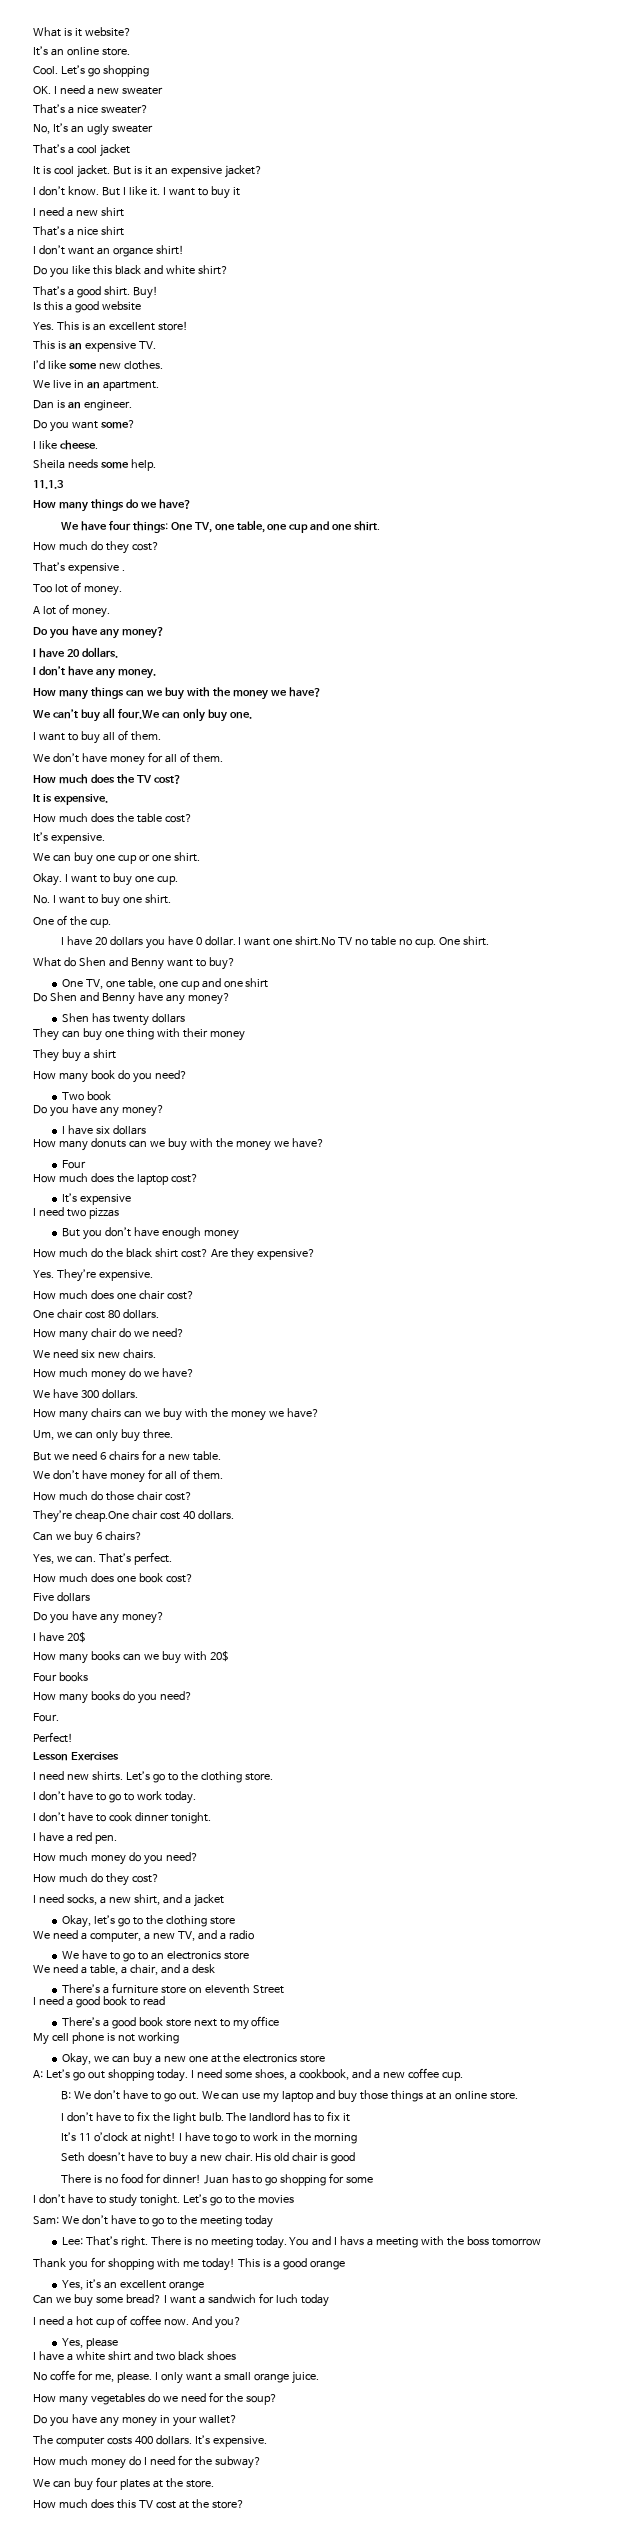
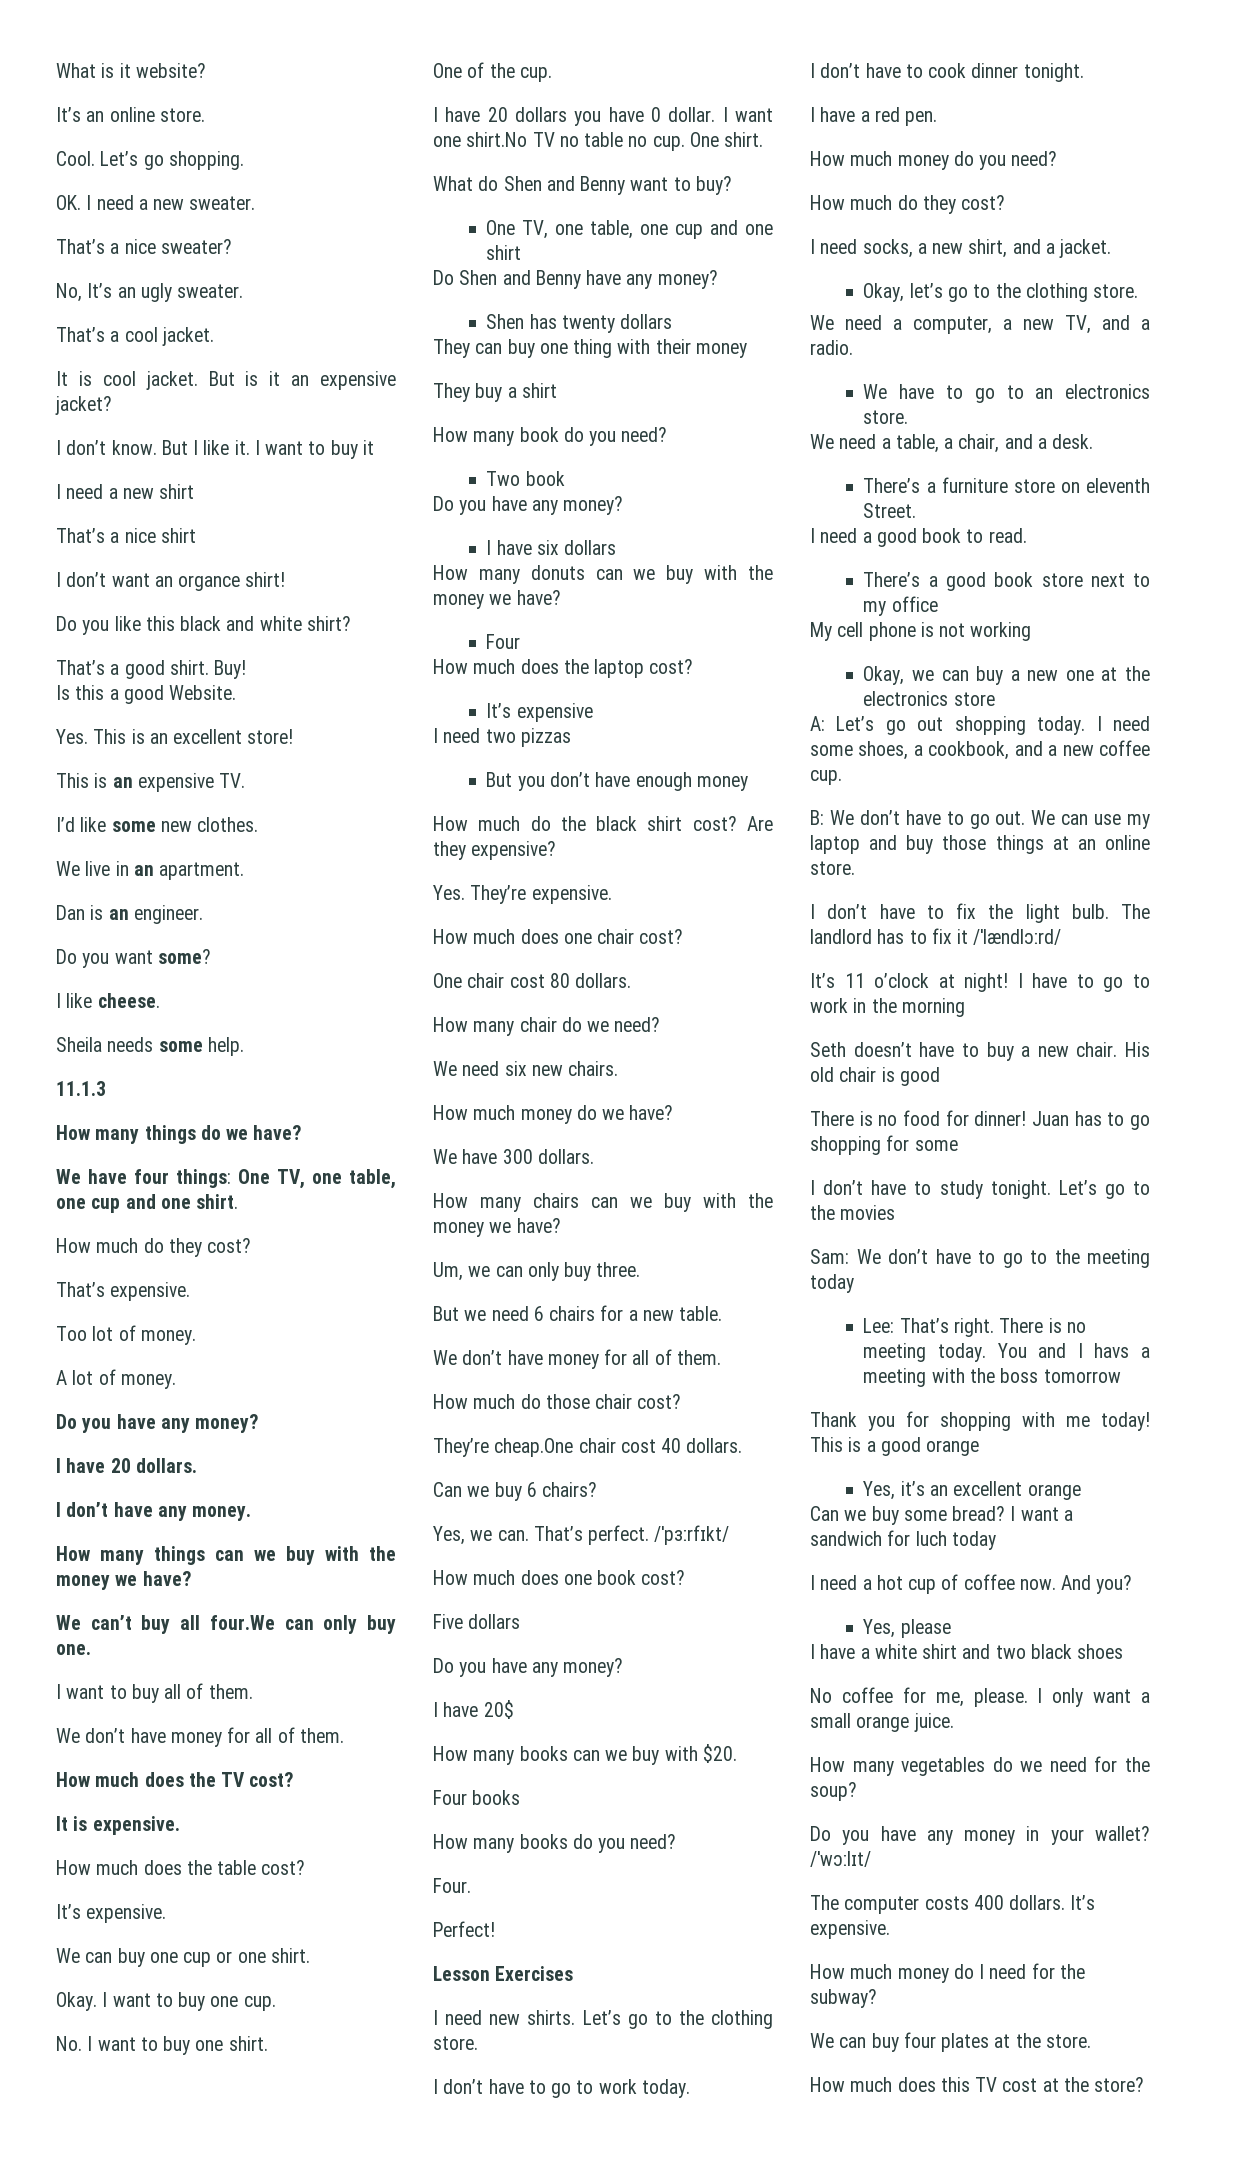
[102,65,149,77] shopping -> [168,151,244,170] shopping.
[121,87,163,95] sweater -> [189,196,256,210] sweater.
[111,125,153,133] sweater -> [177,284,244,298] sweater.
[99,144,130,157] jacket -> [161,327,214,346] jacket.
[101,301,141,311] website -> [169,685,237,700] Website.
[67,563,125,574] expensive . -> [110,1282,191,1301] expensive.
(172, 1558) none -> [654,1525,730,1545] /ˈpɜːrfɪkt/
[209,1651,228,1662] 20$ -> [702,1744,737,1763] $20.
[193,1894,224,1907] jacket -> [1059,239,1112,258] jacket.
[209,1917,235,1925] store -> [1093,284,1139,298] store.
[228,1930,254,1940] radio -> [810,340,853,355] radio.
[223,1952,249,1960] store -> [863,410,909,424] store.
[191,1964,215,1973] desk -> [1052,434,1094,449] desk.
[252,1985,284,1994] Street -> [863,503,917,518] Street.
[142,1996,165,2006] read -> [988,528,1027,543] read.
(351, 2117) none -> [973,929,1062,945] /ˈlændlɔːrd/
[49,2370,75,2381] coffe -> [841,1687,893,1703] coffee
(237, 2419) none -> [810,1851,871,1867] /ˈwɔːlɪt/

